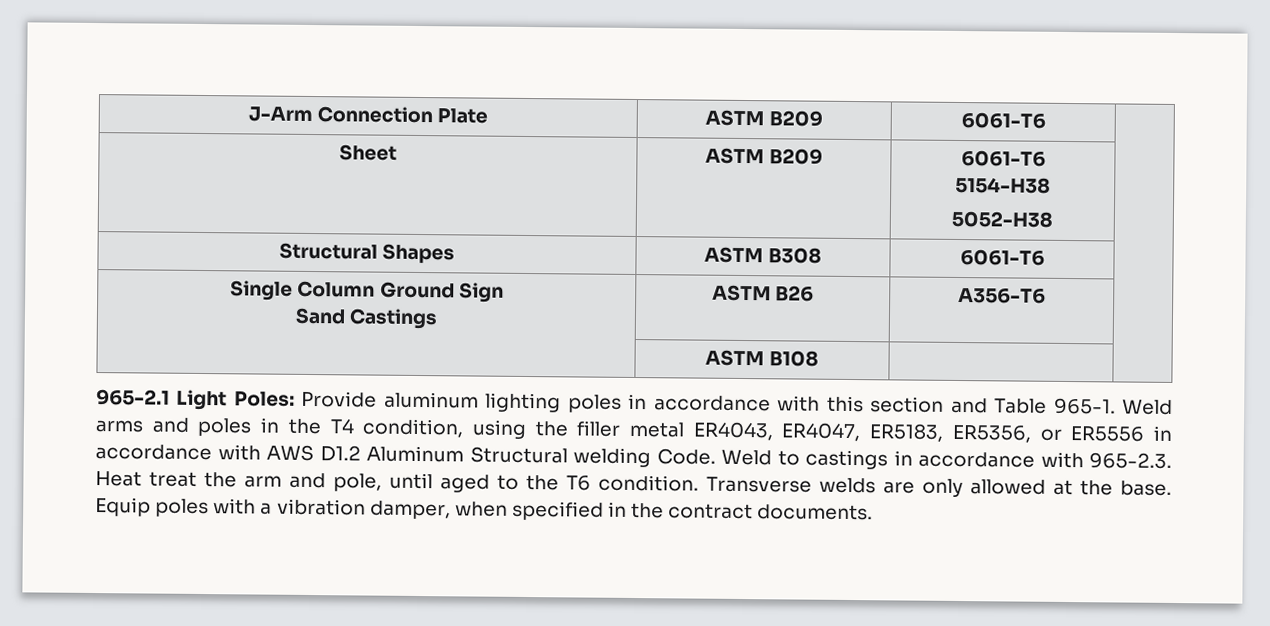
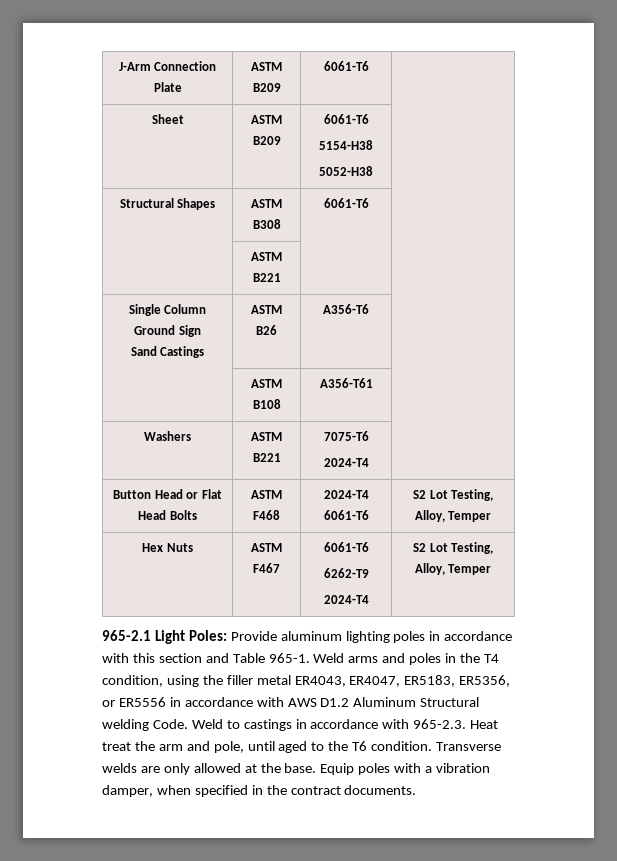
(1045, 257) none -> [251,252,282,261] [252,273,281,282] // | ASTM B221 | |
(819, 358) | -> [319,378,373,388] [144,431,191,441] [251,432,282,441] [252,453,281,462] [323,431,369,441] [323,458,369,467] [113,489,222,499] [138,510,197,520] [251,490,282,499] [253,510,280,520] [323,490,369,499] [323,510,369,520] [412,489,494,501] [414,510,492,522] [142,543,193,552] [251,543,282,552] [253,563,280,573] [323,542,369,552] [323,568,369,578] [323,595,369,604] [412,542,494,554] [414,563,492,575] A356-T61 | // Washers | ASTM B221 | 7075-T6 // 2024-T4 | // Button Head or Flat Head Bolts | ASTM F468 | 2024-T4 6061-T6 | S2 Lot Testing, Alloy, Temper // Hex Nuts | ASTM F467 | 6061-T6 // 6262-T9 // 2024-T4 | S2 Lot Testing, Alloy, Temper

